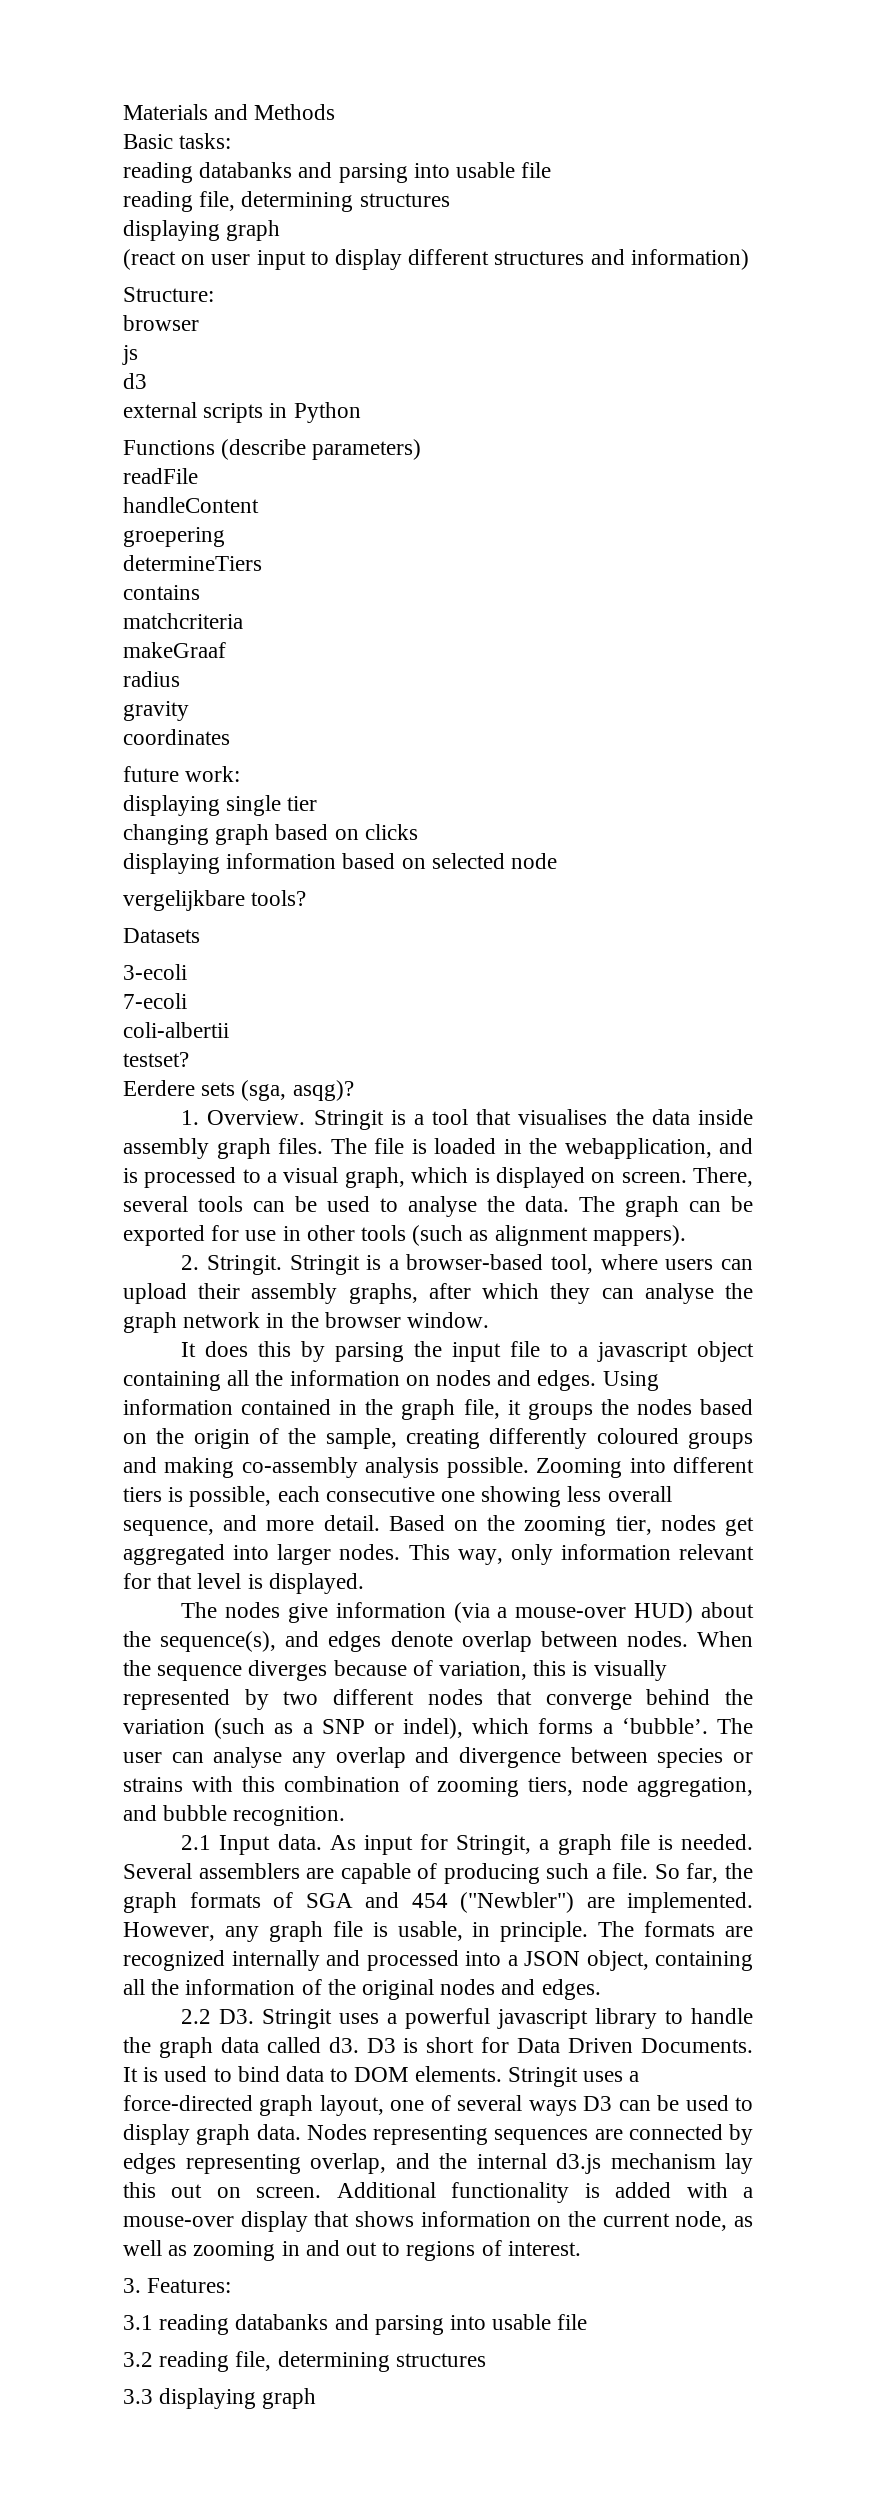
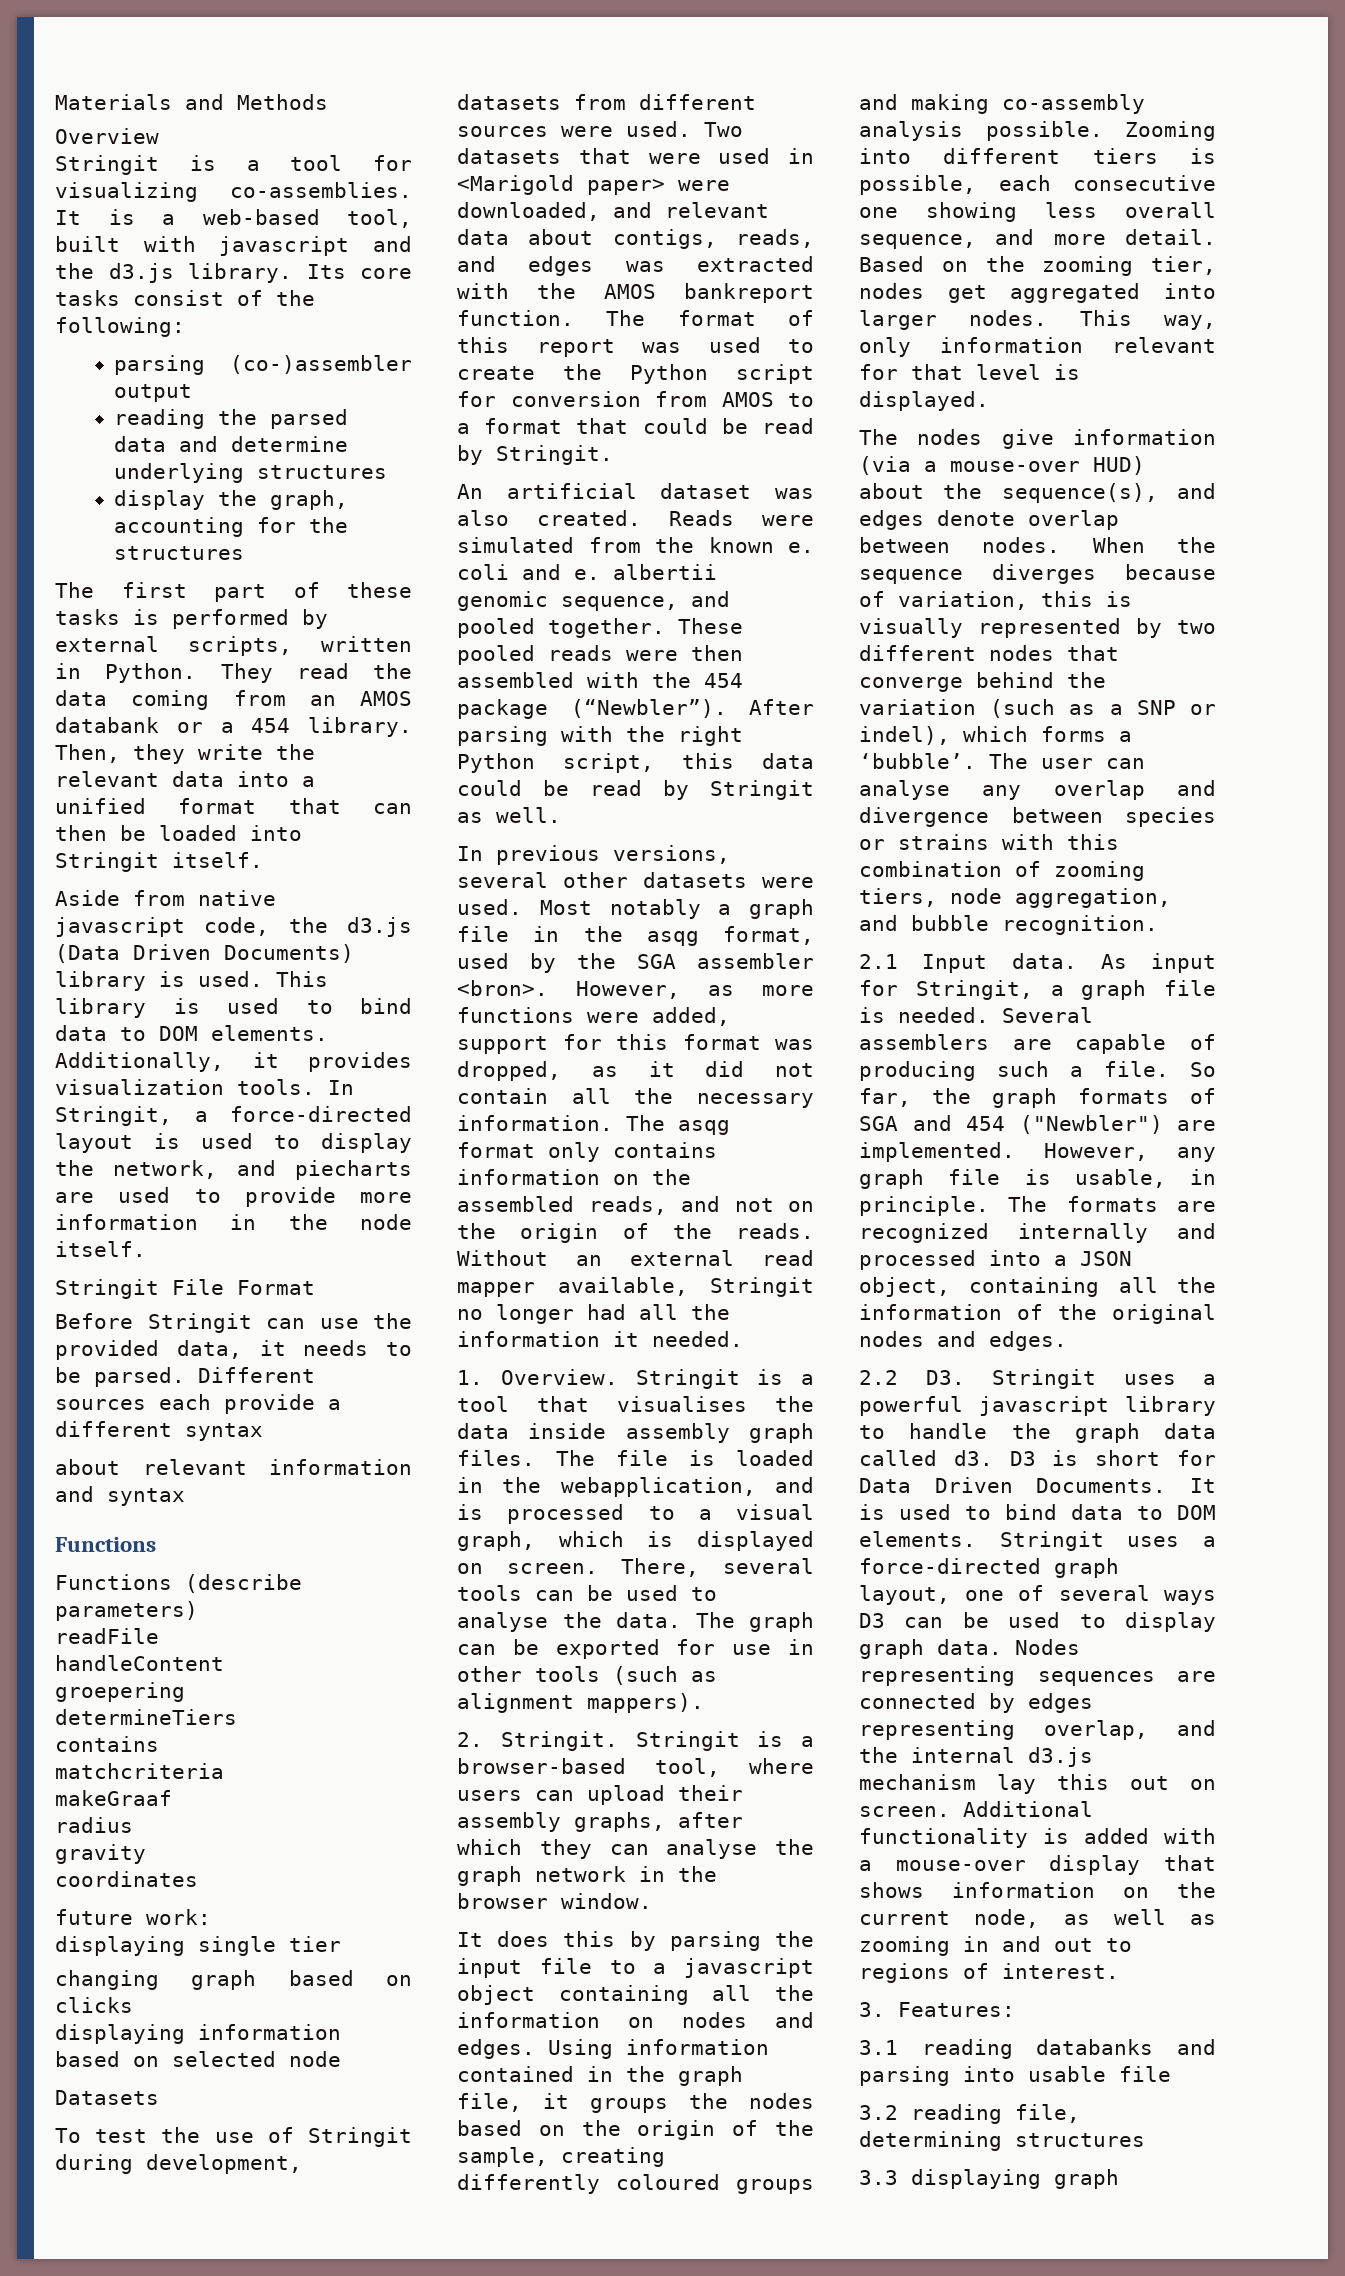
[123,133,232,149] [123,162,552,183] [123,191,450,212] [123,220,281,241] [123,249,749,270] [123,287,214,302] [123,315,199,331] [122,345,138,365] [123,373,147,389] [123,402,361,423] Basic tasks: // reading databanks and parsing into usable file // reading file, determining structures // displaying graph // (react on user input to display different structures and information) // Structure: // browser // js // d3 // external scripts in Python -> [55,128,159,144] [55,155,412,175] [55,182,412,202] [55,209,412,228] [55,236,412,256] [55,263,412,283] [55,290,315,306] [55,317,185,337] [114,355,412,375] [114,384,193,402] [114,409,349,429] [114,436,349,452] [114,463,388,483] [114,490,349,510] [114,517,349,537] [114,546,245,560] [55,582,412,602] [55,609,328,629] [55,636,412,656] [55,663,412,683] [55,690,412,710] [55,717,412,737] [55,744,315,764] [55,771,315,787] [55,798,412,814] [55,825,302,841] [55,852,263,872] [55,890,276,906] [55,917,412,937] [55,944,354,963] [55,971,328,991] [55,998,412,1018] [55,1025,328,1041] [55,1052,412,1072] [55,1079,354,1095] [55,1106,412,1126] [55,1133,412,1153] [55,1160,412,1180] [55,1187,412,1207] [55,1214,412,1230] [55,1241,146,1257] [55,1279,315,1299] [55,1313,412,1333] [55,1340,412,1360] [55,1367,315,1387] [55,1394,341,1414] [55,1421,263,1441] [55,1459,412,1475] [55,1486,185,1506] [55,1537,156,1552] Overview // Stringit is a tool for visualizing co-assemblies. It is a web-based tool, built with javascript and the d3.js library. Its core tasks consist of the following: // parsing (co-)assembler output // reading the parsed data and determine underlying structures // display the graph, accounting for the structures // The first part of these tasks is performed by external scripts, written in Python. They read the data coming from an AMOS databank or a 454 library. Then, they write the relevant data into a unified format that can then be loaded into Stringit itself. // Aside from native javascript code, the d3.js (Data Driven Documents) library is used. This library is used to bind data to DOM elements. Additionally, it provides visualization tools. In Stringit, a force-directed layout is used to display the network, and piecharts are used to provide more information in the node itself. // Stringit File Format // Before Stringit can use the provided data, it needs to be parsed. Different sources each provide a different syntax // about relevant information and syntax // Functions
[123,890,307,911] // vergelijkbare tools? -> (341, 2059) none
[123,964,187,980] [123,993,187,1009] [123,1022,229,1038] [123,1052,189,1067] [123,1080,354,1101] 3-ecoli // 7-ecoli // coli-albertii // testset? // Eerdere sets (sga, asqg)? -> [55,2127,412,2147] [55,2154,302,2174] [457,94,756,110] [457,121,743,137] [457,148,814,164] [457,175,730,195] [457,202,769,221] [457,229,814,249] [457,256,814,276] [457,283,814,303] [457,310,814,326] [457,337,814,357] [457,364,814,384] [457,391,814,407] [457,418,814,434] [457,445,613,465] [457,483,814,499] [457,510,814,526] [457,537,814,553] [457,564,717,580] [457,591,730,611] [457,618,743,638] [457,645,743,665] [457,672,743,688] [457,699,814,719] [457,726,743,746] [457,753,814,773] [457,780,814,800] [457,807,561,823] [457,845,730,865] [457,872,814,888] [457,899,814,919] [457,926,814,946] [457,953,814,973] [457,980,814,999] [457,1007,730,1026] [457,1034,814,1054] [457,1061,814,1081] [457,1088,814,1108] [457,1115,730,1135] [457,1142,717,1162] [457,1169,691,1185] [457,1196,814,1215] [457,1223,814,1243] [457,1250,814,1266] [457,1277,814,1297] [457,1304,730,1324] [457,1331,743,1347] To test the use of Stringit during development, datasets from different sources were used. Two datasets that were used in <Marigold paper> were downloaded, and relevant data about contigs, reads, and edges was extracted with the AMOS bankreport function. The format of this report was used to create the Python script for conversion from AMOS to a format that could be read by Stringit. // An artificial dataset was also created. Reads were simulated from the known e. coli and e. albertii genomic sequence, and pooled together. These pooled reads were then assembled with the 454 package (“Newbler”). After parsing with the right Python script, this data could be read by Stringit as well. // In previous versions, several other datasets were used. Most notably a graph file in the asqg format, used by the SGA assembler <bron>. However, as more functions were added, support for this format was dropped, as it did not contain all the necessary information. The asqg format only contains information on the assembled reads, and not on the origin of the reads. Without an external read mapper available, Stringit no longer had all the information it needed.

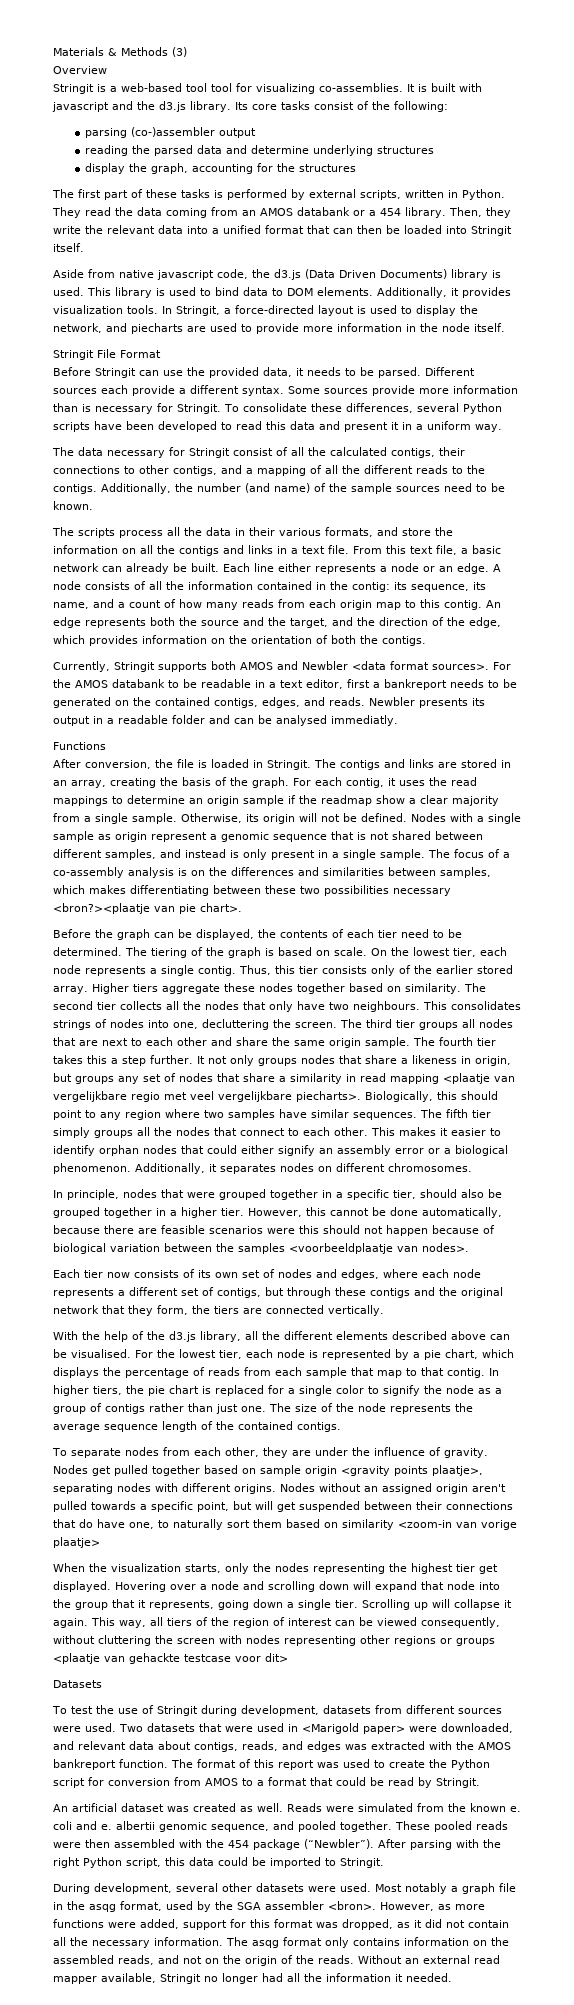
[185,94,224,110] and -> [108,48,117,56] &
(328, 102) none -> [172,47,187,57] (3)
(260, 165) none -> [121,83,207,92] web-based tool
[162,209,412,228] a web-based tool, -> (427, 88) none
[185,1423,263,1441] [55,1459,412,1475] [55,1486,185,1506] [55,1537,156,1552] [55,1574,302,1593] [55,1601,198,1621] [55,1628,159,1644] [55,1655,224,1671] [55,1682,185,1702] [55,1709,237,1725] [55,1736,159,1752] [55,1763,224,1779] [55,1790,172,1806] [55,1817,133,1833] [55,1844,146,1864] [55,1871,198,1887] [55,1909,211,1925] [55,1936,341,1956] [55,1970,412,1990] [55,1997,133,2013] [55,2024,341,2044] [55,2051,341,2067] syntax // about relevant information and syntax // Functions // Functions (describe parameters) // readFile // handleContent // groepering // determineTiers // contains // matchcriteria // makeGraaf // radius // gravity // coordinates // future work: // displaying single tier // changing graph based on clicks // displaying information based on selected node -> [242,385,518,396] [53,403,502,414] [53,421,502,432] [52,447,465,458] [53,465,485,476] [53,483,505,494] [53,501,93,510] [52,527,453,538] [53,545,501,556] [53,563,501,574] [53,581,486,592] [53,599,501,610] [53,617,501,628] [53,635,426,646] [53,661,511,672] [53,679,517,690] [53,697,485,708] [53,715,398,726] [53,742,106,750] [53,759,511,770] [53,777,477,788] [53,795,499,806] [53,813,521,824] [53,831,483,842] [53,849,510,860] [53,867,491,878] [53,885,451,896] [53,903,242,914] [53,929,462,940] [53,947,507,958] [53,965,513,976] [53,983,486,994] [53,1001,521,1012] [53,1019,513,1030] [53,1037,496,1048] [53,1055,511,1066] [53,1073,515,1084] [53,1091,498,1102] [53,1109,491,1120] [53,1127,501,1138] [53,1145,508,1156] [53,1163,472,1174] [53,1189,502,1200] [53,1207,502,1218] [53,1225,495,1236] [53,1243,469,1254] [53,1269,481,1280] [53,1287,503,1298] [53,1305,384,1316] [53,1331,510,1342] [53,1349,514,1360] [53,1367,499,1378] [53,1385,502,1396] [53,1403,473,1414] [53,1421,341,1432] [52,1447,488,1458] [53,1465,483,1476] [53,1483,506,1494] [53,1501,513,1512] [53,1519,517,1530] [53,1537,100,1548] [53,1563,498,1574] [53,1581,500,1592] [53,1599,512,1610] [53,1617,500,1628] [53,1635,495,1646] [53,1653,288,1664] syntax. Some sources provide more information than is necessary for Stringit. To consolidate these differences, several Python scripts have been developed to read this data and present it in a uniform way. // The data necessary for Stringit consist of all the calculated contigs, their connections to other contigs, and a mapping of all the different reads to the contigs. Additionally, the number (and name) of the sample sources need to be known. // The scripts process all the data in their various formats, and store the information on all the contigs and links in a text file. From this text file, a basic network can already be built. Each line either represents a node or an edge. A node consists of all the information contained in the contig: its sequence, its name, and a count of how many reads from each origin map to this contig. An edge represents both the source and the target, and the direction of the edge, which provides information on the orientation of both the contigs. // Currently, Stringit supports both AMOS and Newbler <data format sources>. For the AMOS databank to be readable in a text editor, first a bankreport needs to be generated on the contained contigs, edges, and reads. Newbler presents its output in a readable folder and can be analysed immediatly. // Functions // After conversion, the file is loaded in Stringit. The contigs and links are stored in an array, creating the basis of the graph. For each contig, it uses the read mappings to determine an origin sample if the readmap show a clear majority from a single sample. Otherwise, its origin will not be defined. Nodes with a single sample as origin represent a genomic sequence that is not shared between different samples, and instead is only present in a single sample. The focus of a co-assembly analysis is on the differences and similarities between samples, which makes differentiating between these two possibilities necessary <bron?><plaatje van pie chart>. // Before the graph can be displayed, the contents of each tier need to be determined. The tiering of the graph is based on scale. On the lowest tier, each node represents a single contig. Thus, this tier consists only of the earlier stored array. Higher tiers aggregate these nodes together based on similarity. The second tier collects all the nodes that only have two neighbours. This consolidates strings of nodes into one, decluttering the screen. The third tier groups all nodes that are next to each other and share the same origin sample. The fourth tier takes this a step further. It not only groups nodes that share a likeness in origin, but groups any set of nodes that share a similarity in read mapping <plaatje van vergelijkbare regio met veel vergelijkbare piecharts>. Biologically, this should point to any region where two samples have similar sequences. The fifth tier simply groups all the nodes that connect to each other. This makes it easier to identify orphan nodes that could either signify an assembly error or a biological phenomenon. Additionally, it separates nodes on different chromosomes. // In principle, nodes that were grouped together in a specific tier, should also be grouped together in a higher tier. However, this cannot be done automatically, because there are feasible scenarios were this should not happen because of biological variation between the samples <voorbeeldplaatje van nodes>. // Each tier now consists of its own set of nodes and edges, where each node represents a different set of contigs, but through these contigs and the original network that they form, the tiers are connected vertically. // With the help of the d3.js library, all the different elements described above can be visualised. For the lowest tier, each node is represented by a pie chart, which displays the percentage of reads from each sample that map to that contig. In higher tiers, the pie chart is replaced for a single color to signify the node as a group of contigs rather than just one. The size of the node represents the average sequence length of the contained contigs. // To separate nodes from each other, they are under the influence of gravity. Nodes get pulled together based on sample origin <gravity points plaatje>, separating nodes with different origins. Nodes without an assigned origin aren't pulled towards a specific point, but will get suspended between their connections that do have one, to naturally sort them based on similarity <zoom-in van vorige plaatje> // When the visualization starts, only the nodes representing the highest tier get displayed. Hovering over a node and scrolling down will expand that node into the group that it represents, going down a single tier. Scrolling up will collapse it again. This way, all tiers of the region of interest can be viewed consequently, without cluttering the screen with nodes representing other regions or groups <plaatje van gehackte testcase voor dit>
[457,510,641,526] also created. -> [193,1803,283,1812] created as well.
[590,780,814,800] [457,807,561,823] [457,845,730,865] read by Stringit as well. // In previous versions, -> [270,1857,384,1868] [53,1883,172,1894] imported to Stringit. // During development,
[457,1369,814,1389] [457,1396,814,1412] [457,1423,814,1443] [457,1450,814,1466] [457,1477,814,1497] [457,1504,814,1524] [457,1531,814,1551] [457,1558,814,1577] [457,1585,717,1601] [457,1612,814,1632] [457,1639,814,1659] [457,1666,717,1685] [457,1693,704,1713] [457,1731,814,1751] [457,1758,814,1777] [457,1785,743,1805] [457,1812,743,1832] [457,1839,814,1859] [457,1866,717,1886] [457,1893,652,1909] [457,1931,814,1951] [457,1958,814,1978] [457,1985,814,2005] [457,2012,814,2028] [457,2039,769,2059] [457,2066,743,2086] [457,2093,814,2113] [457,2120,814,2140] [457,2147,665,2167] [457,2174,814,2194] [859,94,1145,114] [859,121,1216,141] [859,148,1216,164] [859,175,1216,195] [859,202,1216,222] [859,229,1216,249] [859,256,1216,276] [859,283,1216,303] [859,310,1216,330] [859,337,1216,357] [859,364,1080,380] [859,391,989,411] [859,429,1216,449] [859,456,1145,475] [859,483,1216,503] [859,510,1119,530] [859,537,1216,553] [859,564,1216,584] [859,591,1132,610] [859,618,1216,638] [859,645,1119,661] [859,672,1106,692] [859,699,1216,718] [859,726,1132,745] [859,753,1145,769] [859,780,1216,800] [859,807,1216,827] [859,834,1119,850] [859,861,1145,881] [859,888,1171,908] [859,915,1158,935] [859,953,1216,973] [859,980,1216,1000] [859,1007,1093,1023] [859,1034,1216,1054] [859,1061,1216,1081] [859,1088,1216,1108] [859,1115,1216,1134] [859,1142,1216,1162] [859,1169,1216,1189] [859,1196,1216,1216] [859,1223,1216,1243] [859,1250,1132,1270] [859,1277,1216,1297] [859,1304,1216,1324] [859,1331,1067,1351] [859,1369,1216,1389] [859,1396,1216,1416] [859,1423,1216,1443] [859,1450,1216,1466] [859,1477,1216,1493] [859,1504,1216,1520] [859,1531,1216,1551] [859,1558,1119,1578] [859,1585,1216,1605] [859,1612,1216,1632] [859,1639,1080,1659] [859,1666,1216,1686] [859,1693,1093,1713] [859,1720,1216,1740] [859,1747,1093,1767] [859,1774,1216,1794] [859,1801,1093,1817] [859,1828,1216,1848] [859,1855,1216,1875] [859,1882,1216,1898] [859,1909,1216,1928] [859,1936,1132,1956] [859,1963,1119,1983] [859,2002,1015,2017] [859,2039,1216,2059] [859,2066,1171,2086] [859,2104,1080,2124] [859,2131,1145,2151] [859,2169,1119,2189] // 1. Overview. Stringit is a tool that visualises the data inside assembly graph files. The file is loaded in the webapplication, and is processed to a visual graph, which is displayed on screen. There, several tools can be used to analyse the data. The graph can be exported for use in other tools (such as alignment mappers). // 2. Stringit. Stringit is a browser-based tool, where users can upload their assembly graphs, after which they can analyse the graph network in the browser window. // It does this by parsing the input file to a javascript object containing all the information on nodes and edges. Using information contained in the graph file, it groups the nodes based on the origin of the sample, creating differently coloured groups and making co-assembly analysis possible. Zooming into different tiers is possible, each consecutive one showing less overall sequence, and more detail. Based on the zooming tier, nodes get aggregated into larger nodes. This way, only information relevant for that level is displayed. // The nodes give information (via a mouse-over HUD) about the sequence(s), and edges denote overlap between nodes. When the sequence diverges because of variation, this is visually represented by two different nodes that converge behind the variation (such as a SNP or indel), which forms a ‘bubble’. The user can analyse any overlap and divergence between species or strains with this combination of zooming tiers, node aggregation, and bubble recognition. // 2.1 Input data. As input for Stringit, a graph file is needed. Several assemblers are capable of producing such a file. So far, the graph formats of SGA and 454 ("Newbler") are implemented. However, any graph file is usable, in principle. The formats are recognized internally and processed into a JSON object, containing all the information of the original nodes and edges. // 2.2 D3. Stringit uses a powerful javascript library to handle the graph data called d3. D3 is short for Data Driven Documents. It is used to bind data to DOM elements. Stringit uses a force-directed graph layout, one of several ways D3 can be used to display graph data. Nodes representing sequences are connected by edges representing overlap, and the internal d3.js mechanism lay this out on screen. Additional functionality is added with a mouse-over display that shows information on the current node, as well as zooming in and out to regions of interest. // 3. Features: // 3.1 reading databanks and parsing into usable file // 3.2 reading file, determining structures // 3.3 displaying graph -> (452, 1977) none

